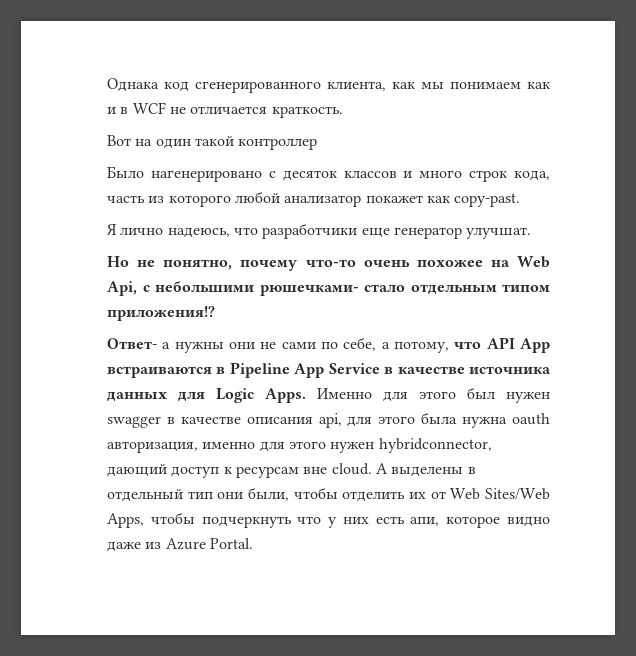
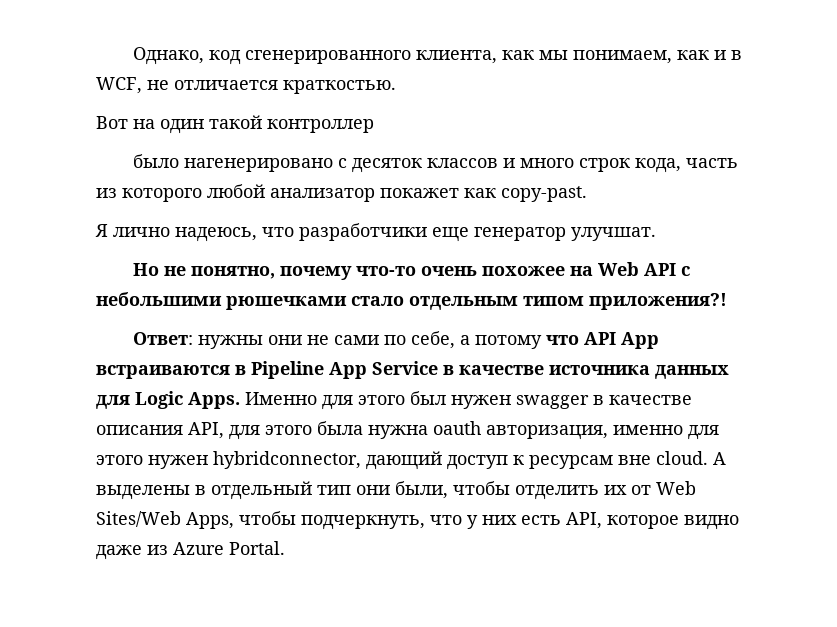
[107,78,159,92] Однака -> [133,47,205,65] Однако,
[450,82,521,89] понимаем -> [573,50,673,64] понимаем,
[132,102,166,114] WCF -> [96,77,142,94] WCF,
[271,106,343,118] краткость. -> [283,80,396,94] краткостью.
[107,166,144,178] Было -> [133,154,180,168] было
[107,281,137,296] Api, -> [644,263,677,276] API
[259,285,359,296] рюшечками- -> [226,296,347,310] рюшечками
[107,306,215,321] [107,338,171,349] приложения!? // Ответ- а -> [589,293,727,310] [133,332,194,345] приложения?! // Ответ:
[394,341,449,353] потому, -> [475,335,543,349] потому
[318,413,342,428] api, -> [188,422,224,439] API,
[201,516,292,528] подчеркнуть -> [301,515,425,530] подчеркнуть,
[410,517,440,526] апи, -> [566,512,602,529] API,

